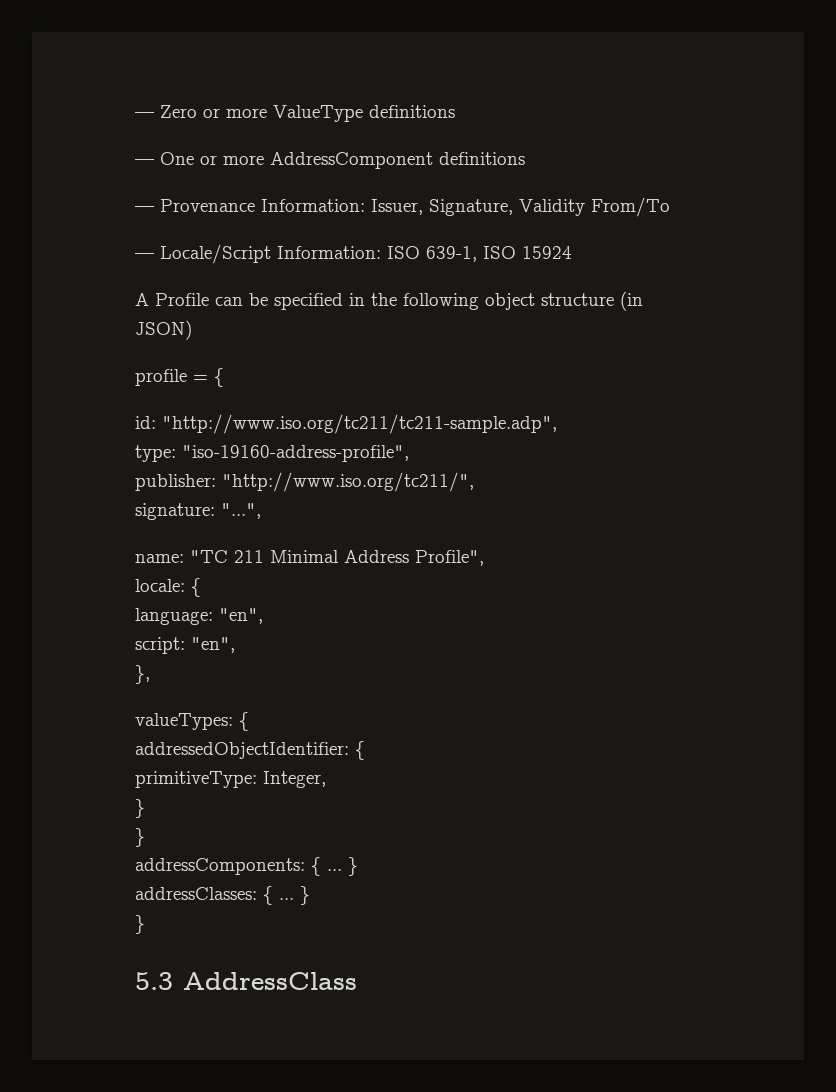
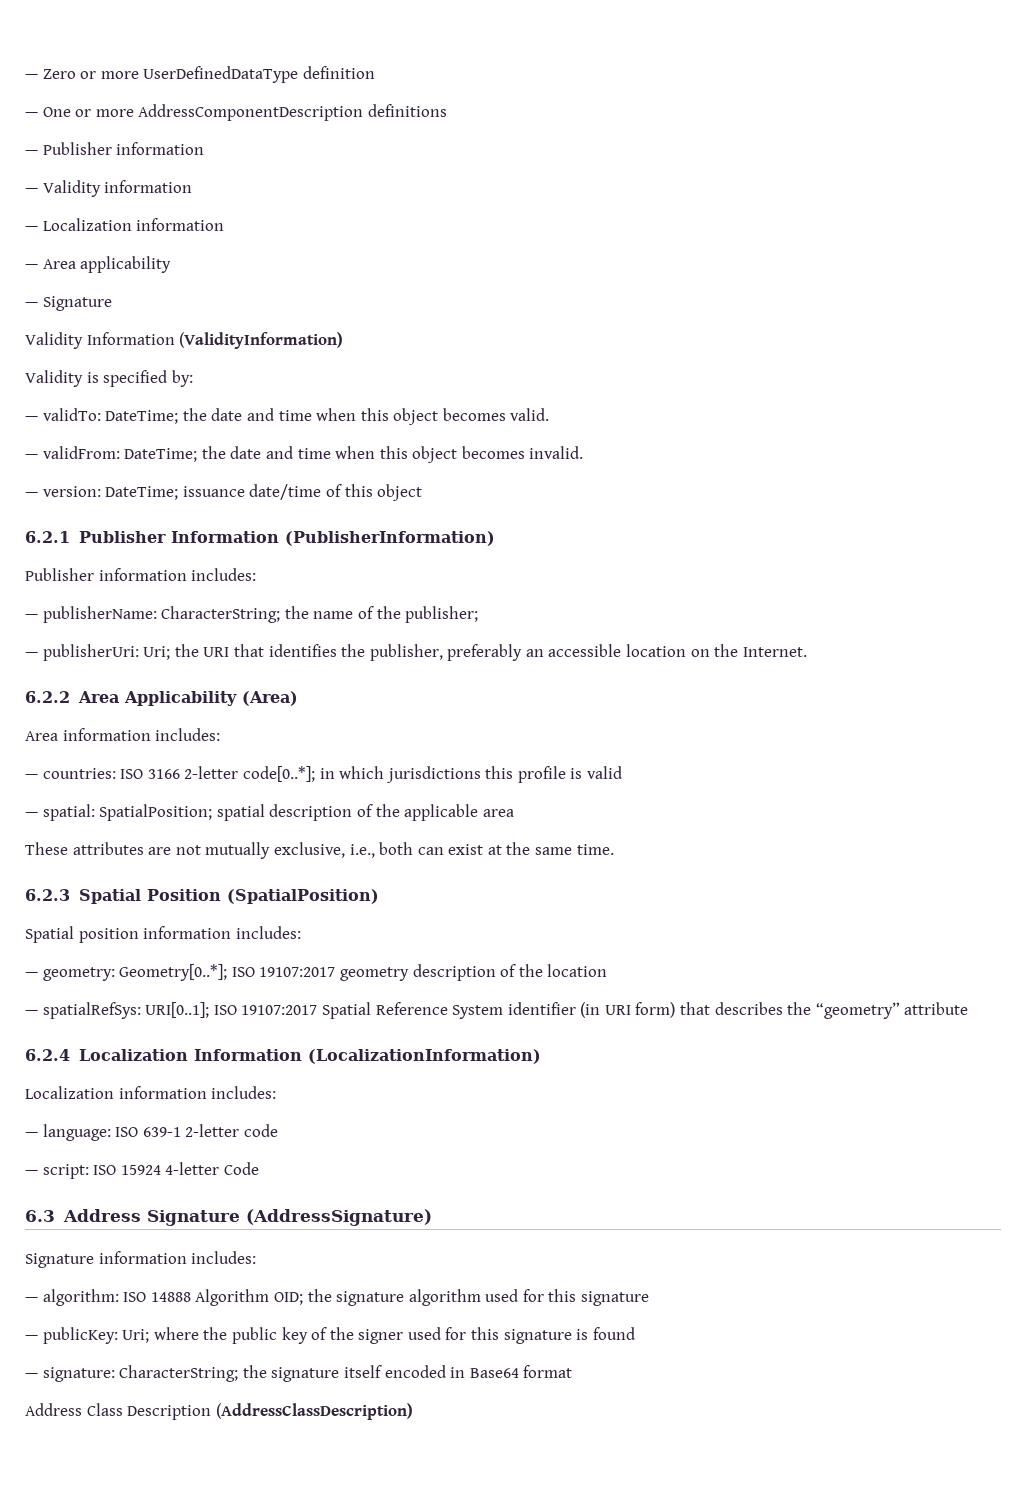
[273,105,455,122] ValueType definitions -> [143,66,375,83] UserDefinedDataType definition
[270,152,525,169] [135,197,670,217] [135,244,572,264] [135,291,643,311] [135,320,192,340] [135,368,224,387] [135,414,557,434] [135,445,409,462] [135,472,474,492] [135,503,261,520] [135,550,484,566] [135,578,201,597] [135,608,263,625] [135,637,235,654] [135,665,150,684] [135,712,249,731] [135,741,365,760] [135,771,326,788] [135,799,145,818] [135,828,145,847] [135,857,358,876] [135,886,310,905] [135,915,145,934] [135,972,357,990] AddressComponent definitions // — Provenance Information: Issuer, Signature, Validity From/To // — Locale/Script Information: ISO 639-1, ISO 15924 // A Profile can be specified in the following object structure (in JSON) // profile = { // id: "http://www.iso.org/tc211/tc211-sample.adp", // type: "iso-19160-address-profile", // publisher: "http://www.iso.org/tc211/", // signature: "...", // name: "TC 211 Minimal Address Profile", // locale: { // language: "en", // script: "en", // }, // valueTypes: { // addressedObjectIdentifier: { // primitiveType: Integer, // } // } // addressComponents: { ... } // addressClasses: { ... } // } // 5.3 AddressClass -> [138,104,447,121] [25,142,205,155] [25,180,193,197] [25,218,225,231] [25,256,172,273] [25,296,112,311] [25,332,344,349] [25,370,193,387] [25,408,550,425] [25,446,584,463] [25,484,423,501] [25,531,495,546] [25,568,257,581] [25,606,479,623] [25,644,807,661] [25,691,298,706] [25,728,221,741] [25,766,623,783] [25,804,514,821] [25,842,614,859] [25,889,379,904] [25,926,301,943] [25,964,608,981] [25,1002,969,1019] [25,1049,541,1064] [25,1086,277,1099] [25,1124,278,1141] [25,1162,259,1179] [25,1209,432,1226] [25,1251,257,1268] [25,1289,650,1306] [25,1327,635,1344] [25,1365,573,1382] [25,1403,413,1420] AddressComponentDescription definitions // — Publisher information // — Validity information // — Localization information // — Area applicability // — Signature // Validity Information (ValidityInformation) // Validity is specified by: // — validTo: DateTime; the date and time when this object becomes valid. // — validFrom: DateTime; the date and time when this object becomes invalid. // — version: DateTime; issuance date/time of this object // 6.2.1 Publisher Information (PublisherInformation) // Publisher information includes: // — publisherName: CharacterString; the name of the publisher; // — publisherUri: Uri; the URI that identifies the publisher, preferably an accessible location on the Internet. // 6.2.2 Area Applicability (Area) // Area information includes: // — countries: ISO 3166 2-letter code[0..*]; in which jurisdictions this profile is valid // — spatial: SpatialPosition; spatial description of the applicable area // These attributes are not mutually exclusive, i.e., both can exist at the same time. // 6.2.3 Spatial Position (SpatialPosition) // Spatial position information includes: // — geometry: Geometry[0..*]; ISO 19107:2017 geometry description of the location // — spatialRefSys: URI[0..1]; ISO 19107:2017 Spatial Reference System identifier (in URI form) that describes the “geometry” attribute // 6.2.4 Localization Information (LocalizationInformation) // Localization information includes: // — language: ISO 639-1 2-letter code // — script: ISO 15924 4-letter Code // 6.3 Address Signature (AddressSignature) // Signature information includes: // — algorithm: ISO 14888 Algorithm OID; the signature algorithm used for this signature // — publicKey: Uri; where the public key of the signer used for this signature is found // — signature: CharacterString; the signature itself encoded in Base64 format // Address Class Description (AddressClassDescription)

